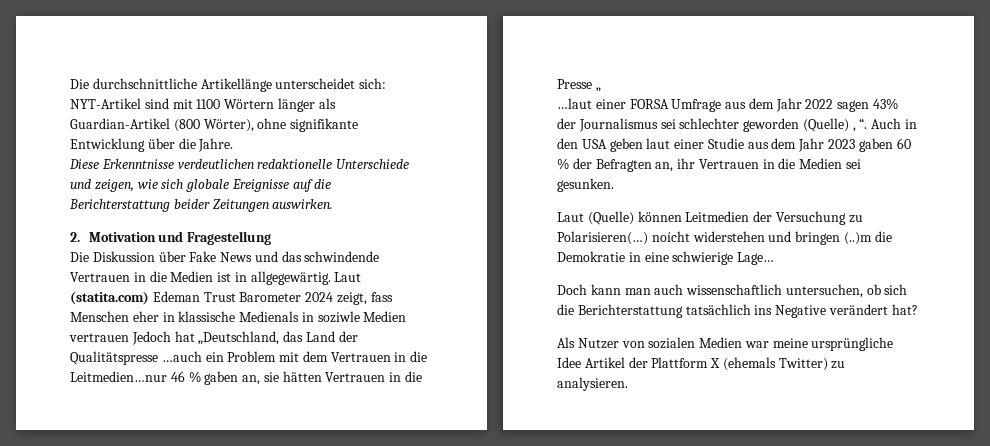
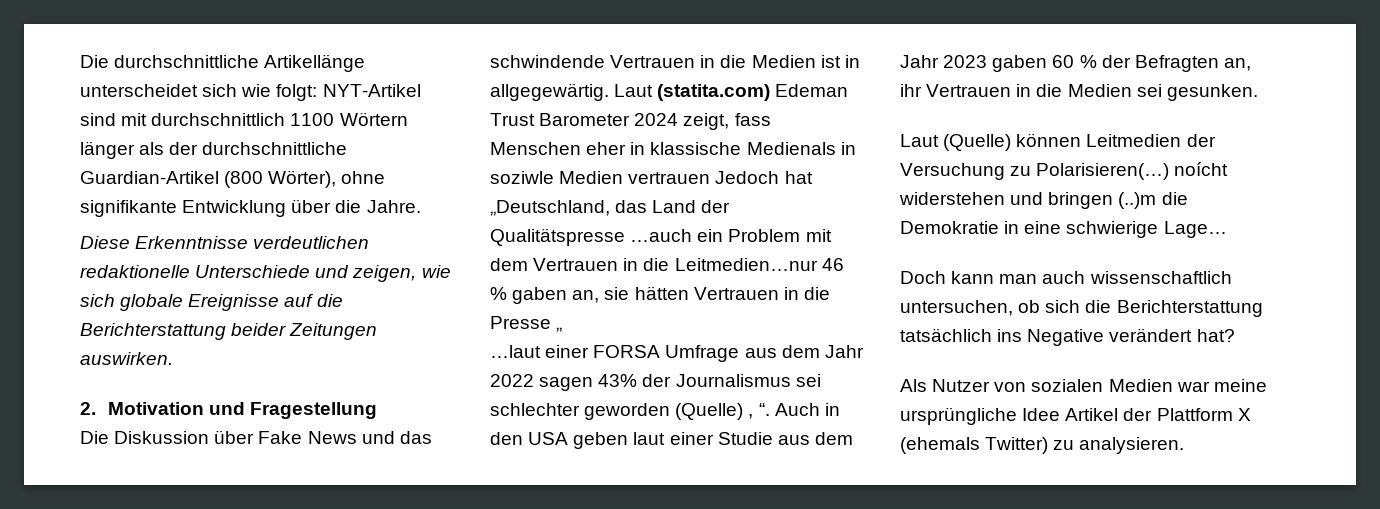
[359,78,387,89] sich: -> [202,84,318,101] sich wie folgt:
(193, 104) none -> [151,113,286,126] durchschnittlich
(336, 103) none -> [169,142,348,155] der durchschnittliche

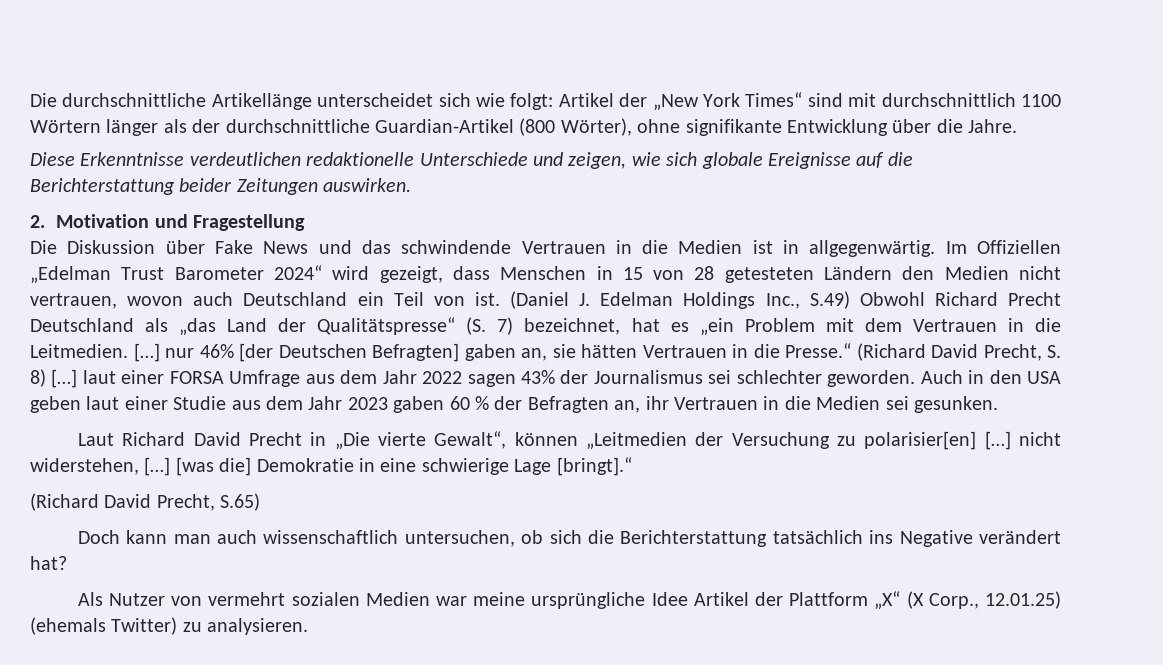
[322,84,421,97] NYT-Artikel -> [558,92,803,111] Artikel der „New York Times“
[490,83,849,101] [490,113,771,130] [490,142,856,155] [490,171,813,184] [490,200,731,216] [490,228,724,246] allgegewärtig. Laut (statita.com) Edeman Trust Barometer 2024 zeigt, fass Menschen eher in klassische Medienals in soziwle Medien vertrauen Jedoch hat „Deutschland, das Land der Qualitätspresse …auch ein -> [809,240,1061,257] [30,265,1061,284] [30,291,1061,309] [30,317,734,336] allgegenwärtig. Im Offiziellen „Edelman Trust Barometer 2024“ wird gezeigt, dass Menschen in 15 von 28 getesteten Ländern den Medien nicht vertrauen, wovon auch Deutschland ein Teil von ist. (Daniel J. Edelman Holdings Inc., S.49) Obwohl Richard Precht Deutschland als „das Land der Qualitätspresse“ (S. 7) bezeichnet, hat es „ein
[674,258,844,271] [490,287,507,300] Leitmedien…nur 46 % -> [30,343,459,362] Leitmedien. […] nur 46% [der Deutschen Befragten]
[490,316,563,332] [490,345,541,358] Presse „ // …laut -> [785,343,1061,361] [30,369,116,388] Presse.“ (Richard David Precht, S. 8) […] laut
[584,403,770,420] geworden (Quelle) , “. -> [827,370,916,387] geworden.
[943,133,1216,151] [900,162,1229,180] [899,192,1188,209] [900,221,1227,238] (Quelle) können Leitmedien der Versuchung zu Polarisieren(…) noícht widerstehen und bringen (..)m die Demokratie in eine schwierige Lage… -> [122,431,1061,450] [30,457,632,476] [30,493,261,511] Richard David Precht in „Die vierte Gewalt“, können „Leitmedien der Versuchung zu polarisier[en] […] nicht widerstehen, […] [was die] Demokratie in eine schwierige Lage [bringt].“ // (Richard David Precht, S.65)
(1027, 387) none -> [208,592,286,606] vermehrt
[1237,408,1251,421] X -> [874,591,1062,610] „X“ (X Corp., 12.01.25)

